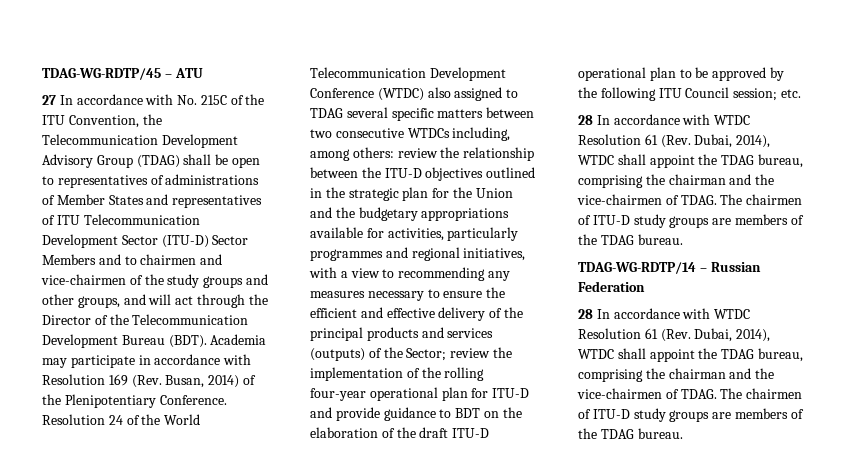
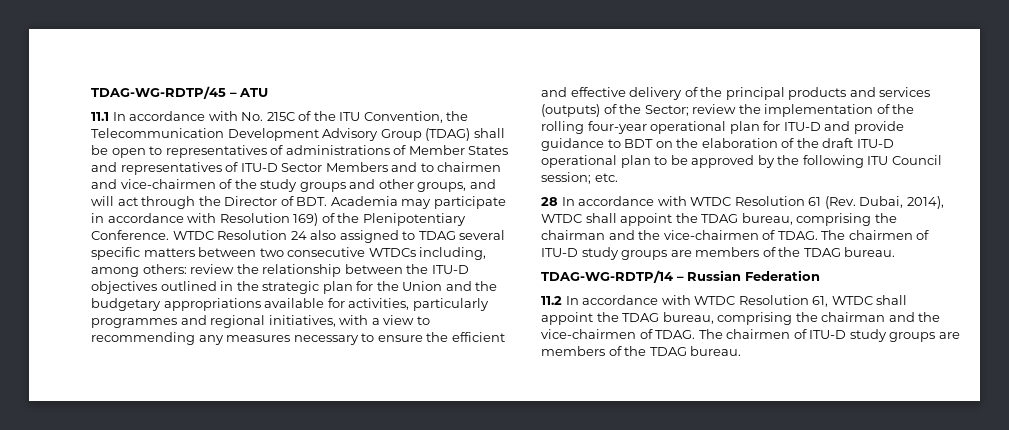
[42,95,56,105] 27 -> [91,112,109,121] 11.1
[56,214,200,225] [42,234,209,248] ITU Telecommunication Development Sector (ITU-D) -> [240,163,278,172] ITU-D
[109,314,249,325] [42,334,207,348] the Telecommunication Development Bureau (BDT). -> [296,197,328,206] BDT.
[108,374,240,388] 169 (Rev. Busan, 2014) -> [293,213,319,226] 169)
(227, 400) none -> [172,231,214,240] WTDC
[126,414,201,425] [310,67,506,81] [310,88,424,101] of the World Telecommunication Development Conference (WTDC) -> (307, 235) none
[578,308,751,319] [578,328,771,342] 28 In accordance with WTDC Resolution 61 (Rev. Dubai, 2014), -> [541,295,829,307] 11.2 In accordance with WTDC Resolution 61,

